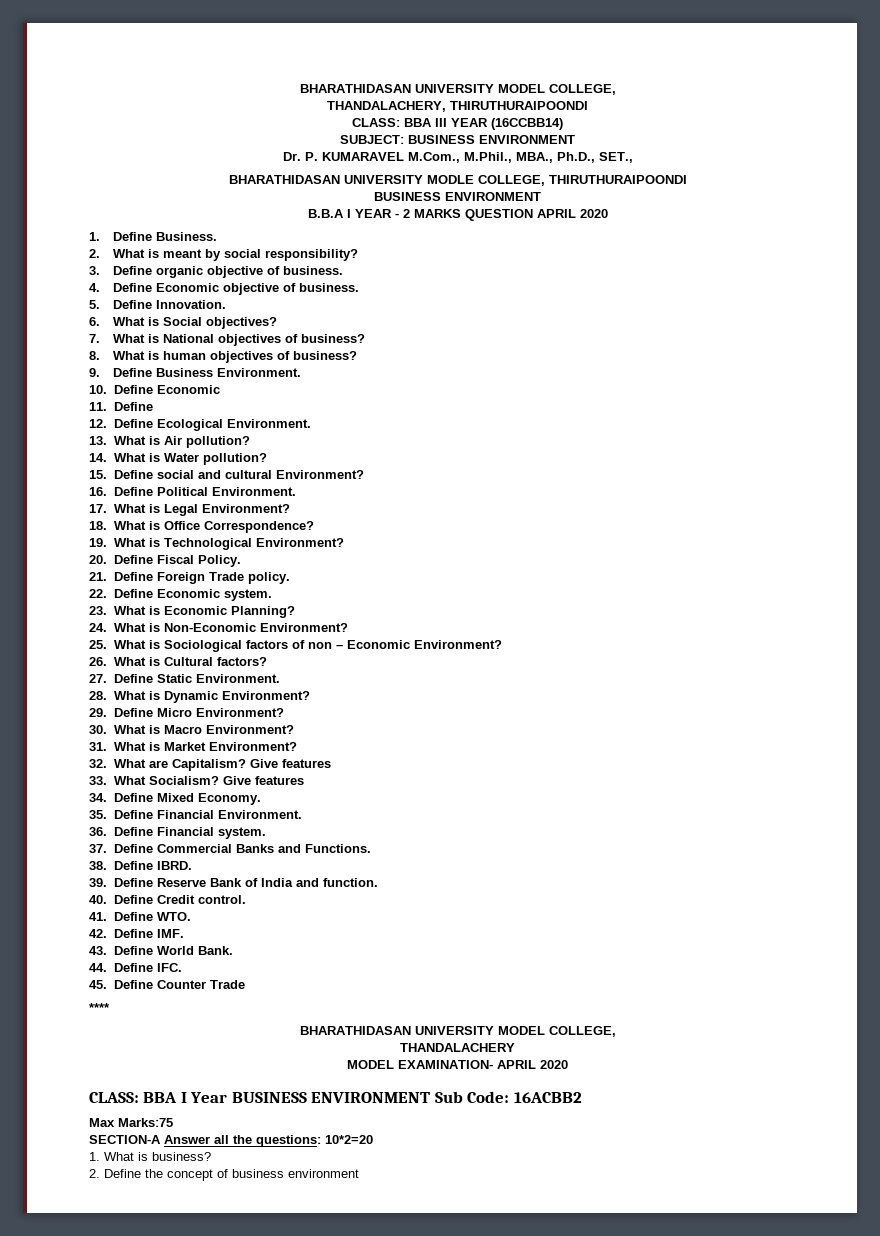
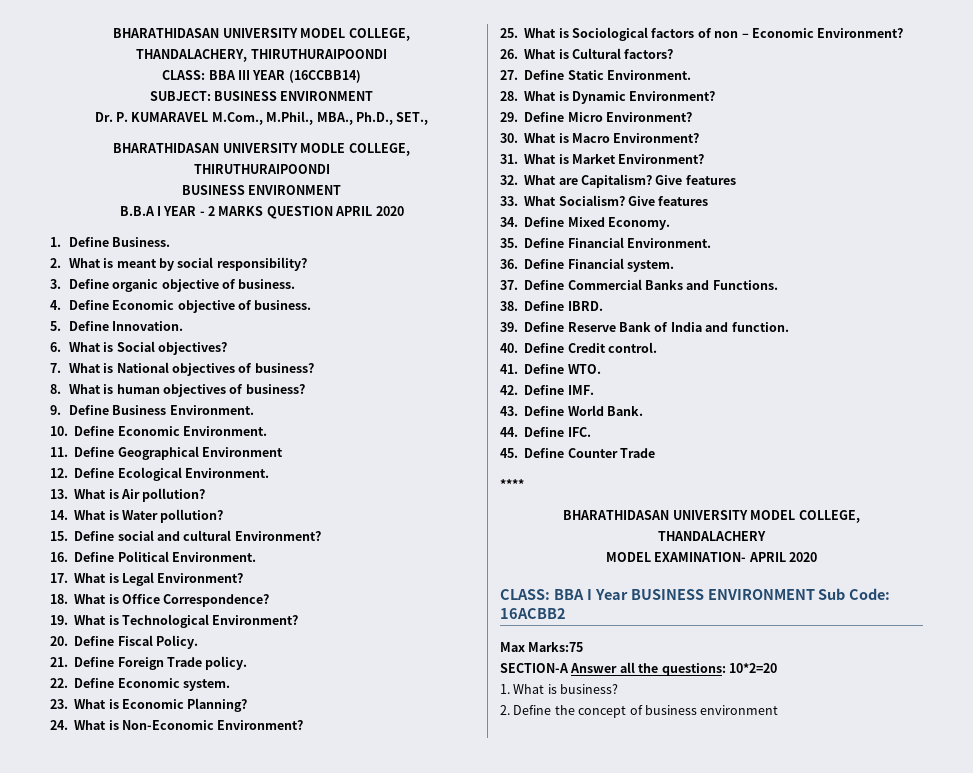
(220, 389) none -> [183,426,267,436] Environment.
(153, 406) none -> [117,446,283,460] Geographical Environment

